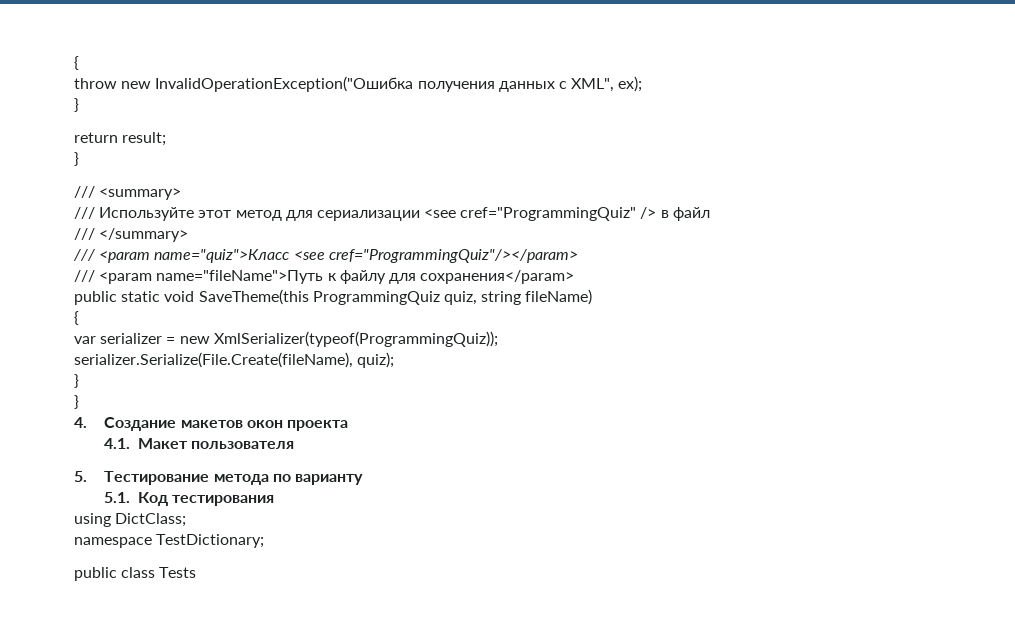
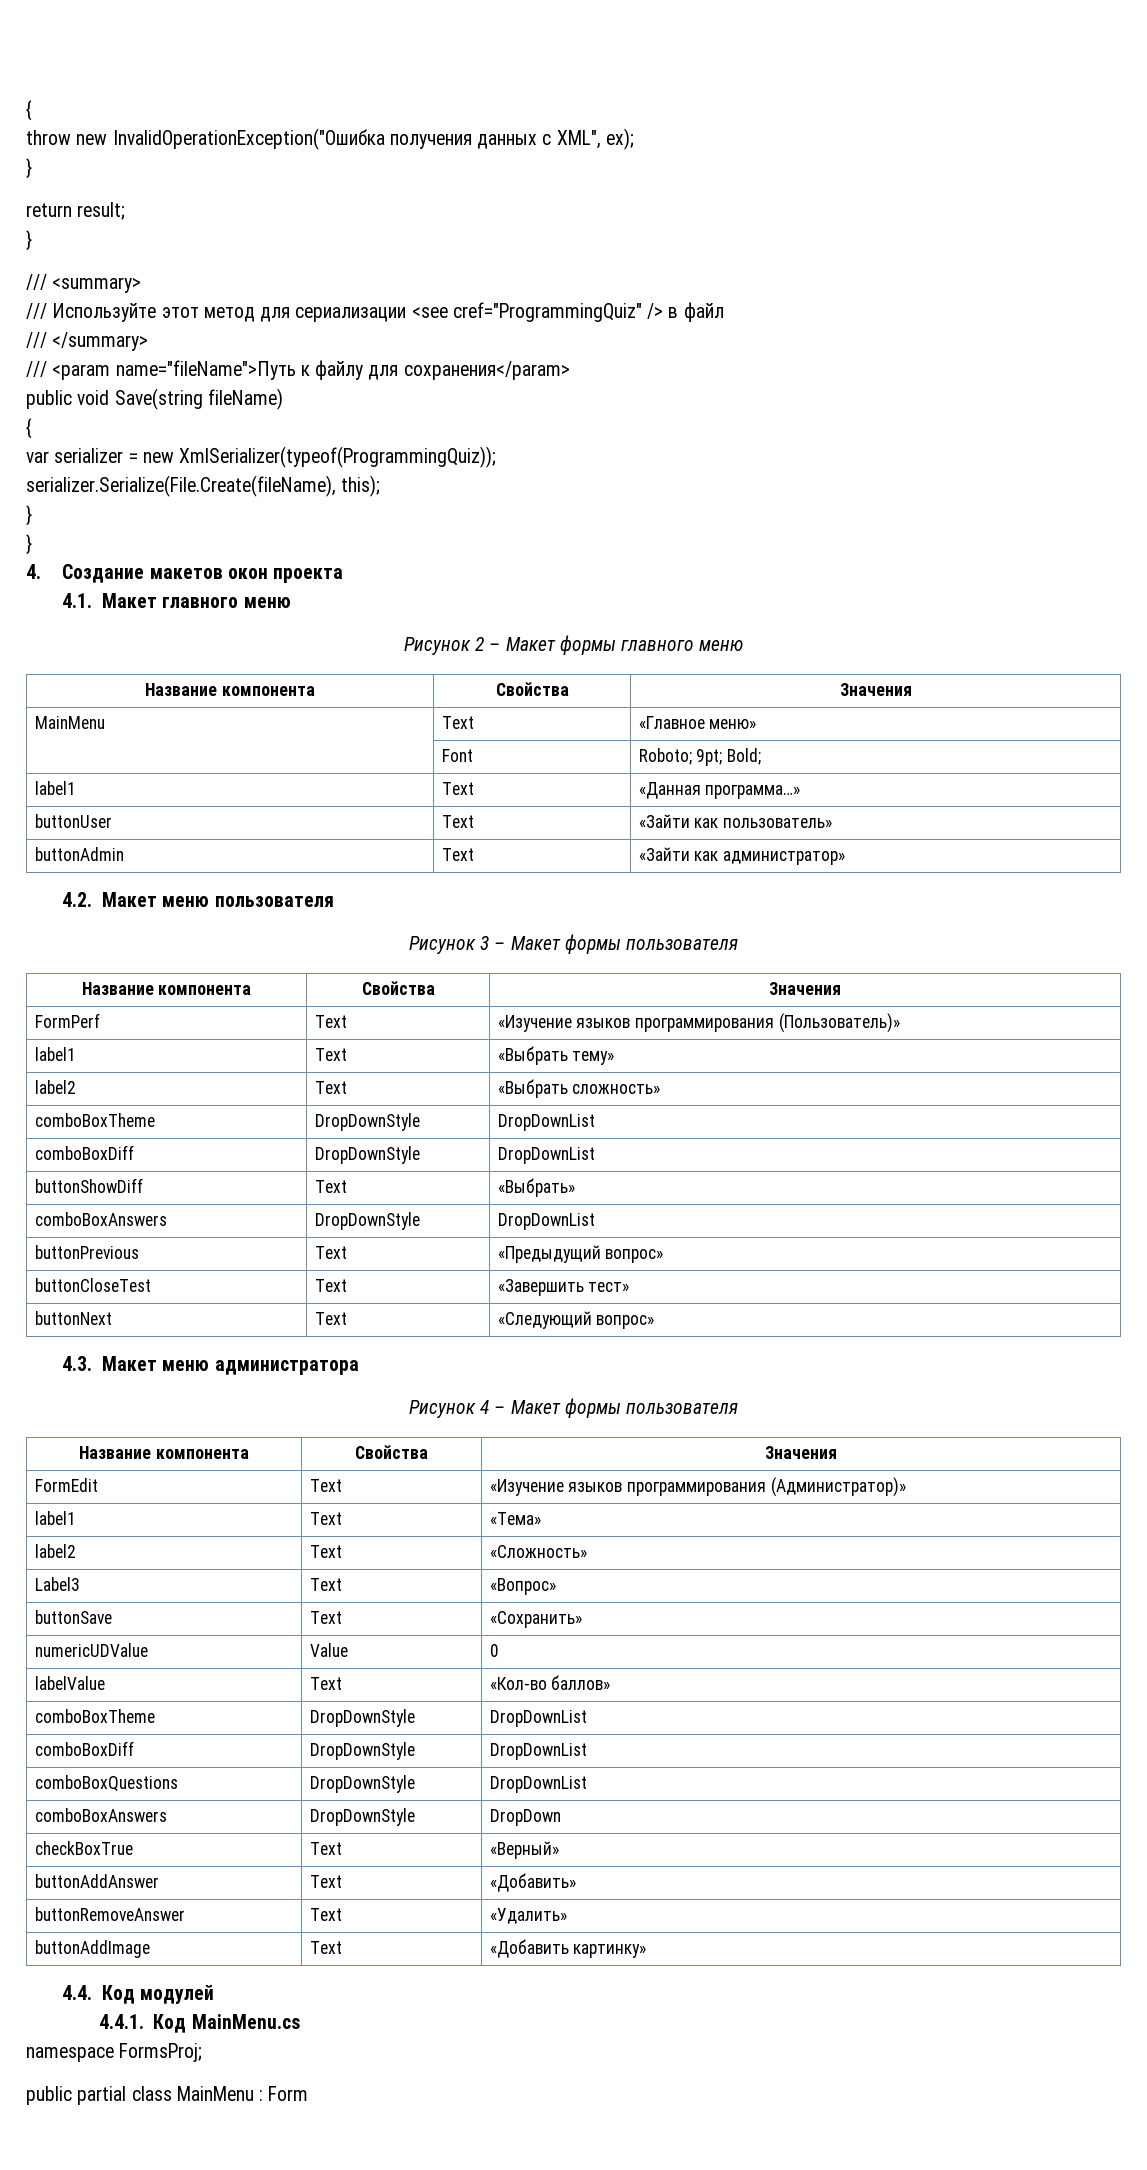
[73,249,578,263] // /// <param name="quiz">Класс <see cref="ProgrammingQuiz"/></param> -> (149, 341) none
[121,289,522,305] static void SaveTheme(this ProgrammingQuiz quiz, string -> [77,388,203,410] void Save(string
[357,352,395,368] quiz); -> [341,475,381,497] this);
[191,441,295,449] [74,471,363,485] [104,492,275,506] [74,513,187,527] пользователя // 5. Тестирование метода по варианту // 5.1. Код тестирования // using DictClass; -> [162,597,291,608] [403,635,744,655] [145,683,315,696] [495,682,569,696] [839,683,912,696] [34,716,105,729] [441,716,474,729] [638,716,757,729] [441,749,473,762] [638,748,761,766] [34,781,76,795] [441,782,474,795] [638,782,801,799] [34,814,112,828] [441,815,474,828] [638,814,832,828] [34,847,124,861] [441,848,474,861] [638,847,845,865] [62,892,334,907] [408,934,739,954] [81,982,252,995] [361,981,435,995] [769,982,841,995] [34,1013,100,1028] [314,1015,347,1028] [497,1013,900,1033] [34,1047,76,1061] [314,1048,347,1061] [497,1046,615,1065] [34,1080,76,1094] [314,1081,347,1094] [497,1079,661,1098] [34,1113,155,1127] [314,1113,420,1131] [497,1114,595,1131] [34,1145,134,1160] [314,1146,420,1164] [497,1147,595,1164] [34,1178,143,1193] [314,1180,347,1193] [497,1178,575,1197] [34,1212,167,1226] [314,1212,420,1230] [497,1213,595,1230] [34,1245,139,1259] [314,1246,347,1259] [497,1245,664,1263] [34,1278,151,1292] [314,1279,347,1292] [497,1279,630,1296] [34,1311,112,1325] [314,1312,347,1325] [497,1311,655,1329] [62,1356,359,1375] [408,1398,739,1418] [79,1446,249,1459] [355,1445,428,1459] [765,1446,837,1459] [34,1478,98,1492] [309,1479,342,1492] [489,1477,906,1497] [34,1511,76,1525] [309,1512,342,1525] [489,1512,541,1525] [34,1544,76,1558] [309,1545,342,1558] [489,1545,587,1558] [34,1577,80,1591] [309,1578,342,1591] [489,1578,556,1595] [34,1610,112,1624] [309,1611,342,1624] [489,1611,582,1628] [34,1643,148,1657] [309,1643,348,1657] [489,1644,499,1657] [34,1676,105,1690] [309,1677,342,1690] [489,1675,611,1690] [34,1709,155,1723] [309,1709,415,1727] [489,1710,587,1727] [34,1741,134,1756] [309,1742,415,1760] [489,1743,587,1760] [34,1775,178,1792] [309,1775,415,1793] [489,1776,587,1793] [34,1808,167,1822] [309,1808,415,1826] [489,1809,561,1826] [34,1841,133,1855] [309,1842,342,1855] [489,1841,559,1859] [34,1874,159,1888] [309,1875,342,1888] [489,1873,576,1892] [34,1907,185,1921] [309,1908,342,1921] [489,1908,567,1924] [34,1940,150,1958] [309,1941,342,1954] [489,1939,647,1958] [62,1985,215,2004] [98,2014,300,2033] главного меню // Рисунок 2 – Макет формы главного меню // Название компонента | Свойства | Значения // MainMenu | Text | «Главное меню» // | Font | Roboto; 9pt; Bold; // label1 | Text | «Данная программа…» // buttonUser | Text | «Зайти как пользователь» // buttonAdmin | Text | «Зайти как администратор» // 4.2. Макет меню пользователя // Рисунок 3 – Макет формы пользователя // Название компонента | Свойства | Значения // FormPerf | Text | «Изучение языков программирования (Пользователь)» // label1 | Text | «Выбрать тему» // label2 | Text | «Выбрать сложность» // comboBoxTheme | DropDownStyle | DropDownList // comboBoxDiff | DropDownStyle | DropDownList // buttonShowDiff | Text | «Выбрать» // comboBoxAnswers | DropDownStyle | DropDownList // buttonPrevious | Text | «Предыдущий вопрос» // buttonCloseTest | Text | «Завершить тест» // buttonNext | Text | «Следующий вопрос» // 4.3. Макет меню администратора // Рисунок 4 – Макет формы пользователя // Название компонента | Свойства | Значения // FormEdit | Text | «Изучение языков программирования (Администратор)» // label1 | Text | «Тема» // label2 | Text | «Сложность» // Label3 | Text | «Вопрос» // buttonSave | Text | «Сохранить» // numericUDValue | Value | 0 // labelValue | Text | «Кол-во баллов» // comboBoxTheme | DropDownStyle | DropDownList // comboBoxDiff | DropDownStyle | DropDownList // comboBoxQuestions | DropDownStyle | DropDownList // comboBoxAnswers | DropDownStyle | DropDown // checkBoxTrue | Text | «Верный» // buttonAddAnswer | Text | «Добавить» // buttonRemoveAnswer | Text | «Удалить» // buttonAddImage | Text | «Добавить картинку» // 4.4. Код модулей // 4.4.1. Код MainMenu.cs
[156,534,265,548] [74,567,197,581] TestDictionary; // public class Tests -> [119,2043,203,2062] [26,2086,309,2105] FormsProj; // public partial class MainMenu : Form

